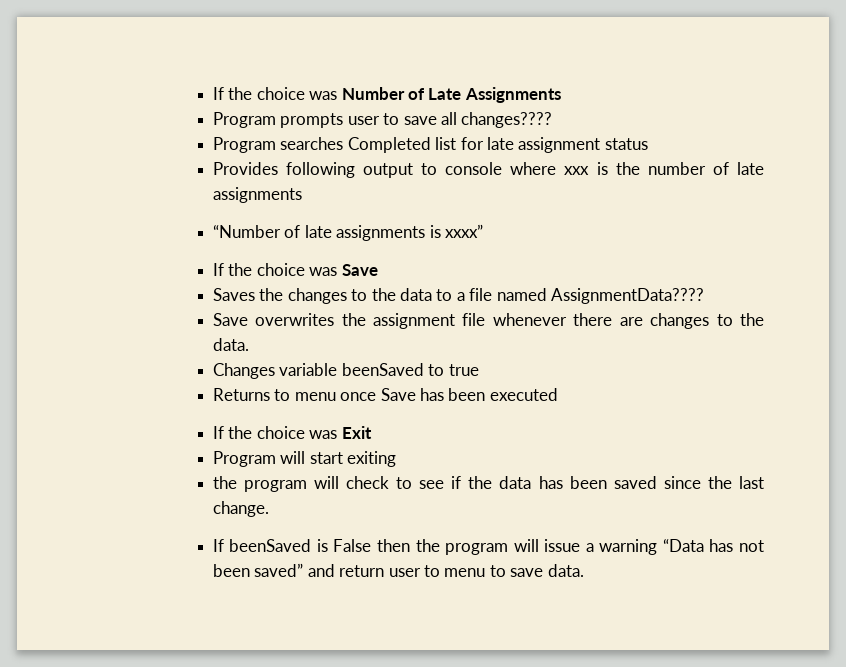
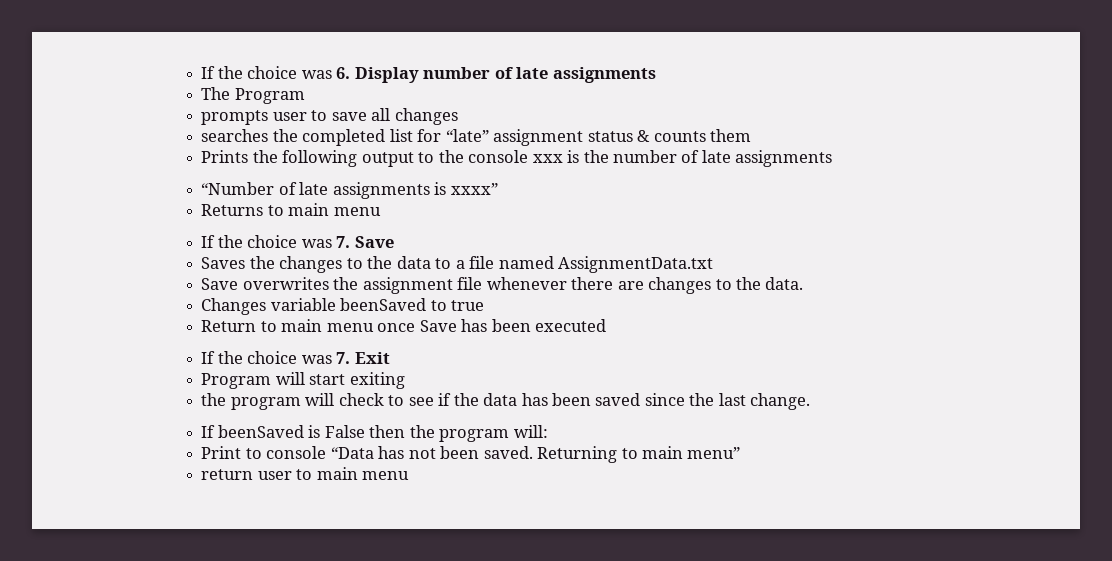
[212,87,561,103] [212,112,276,128] If the choice was Number of Late Assignments // Program -> [201,66,656,83] [201,87,305,104] If the choice was 6. Display number of late assignments // The Program //
[461,112,553,128] [212,137,431,153] changes???? // Program searches Completed -> [394,108,458,125] [201,129,386,146] changes // searches the completed
[486,137,514,150] late -> [445,129,489,142] “late”
[212,162,278,175] // Provides -> [637,129,751,142] [201,150,278,163] & counts them // Prints the
[445,162,557,175] console where -> [438,150,529,163] the console
[212,263,338,276] // If the choice was -> [201,203,381,216] [201,235,351,248] // Returns to main menu // If the choice was 7.
[551,288,705,304] AssignmentData???? -> [557,256,713,273] AssignmentData.txt
[212,388,291,401] Returns to -> [201,319,323,332] Return to main
(338, 434) none -> [336,352,351,364] 7.
[513,539,764,555] [212,563,584,577] will issue a warning “Data has not been saved” and return user to menu to save data. -> [513,425,548,438] [201,446,741,463] [201,467,410,480] will: // Print to console “Data has not been saved. Returning to main menu” // return user to main menu

